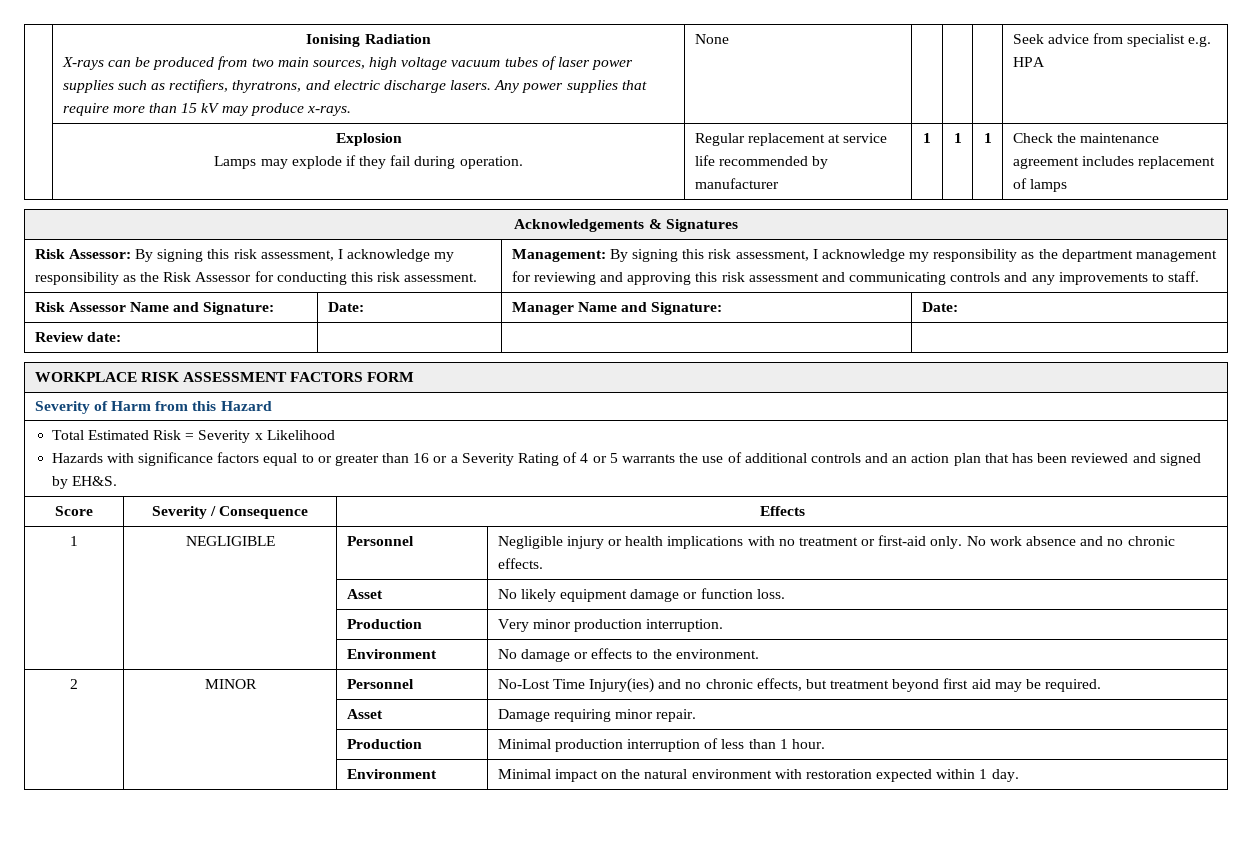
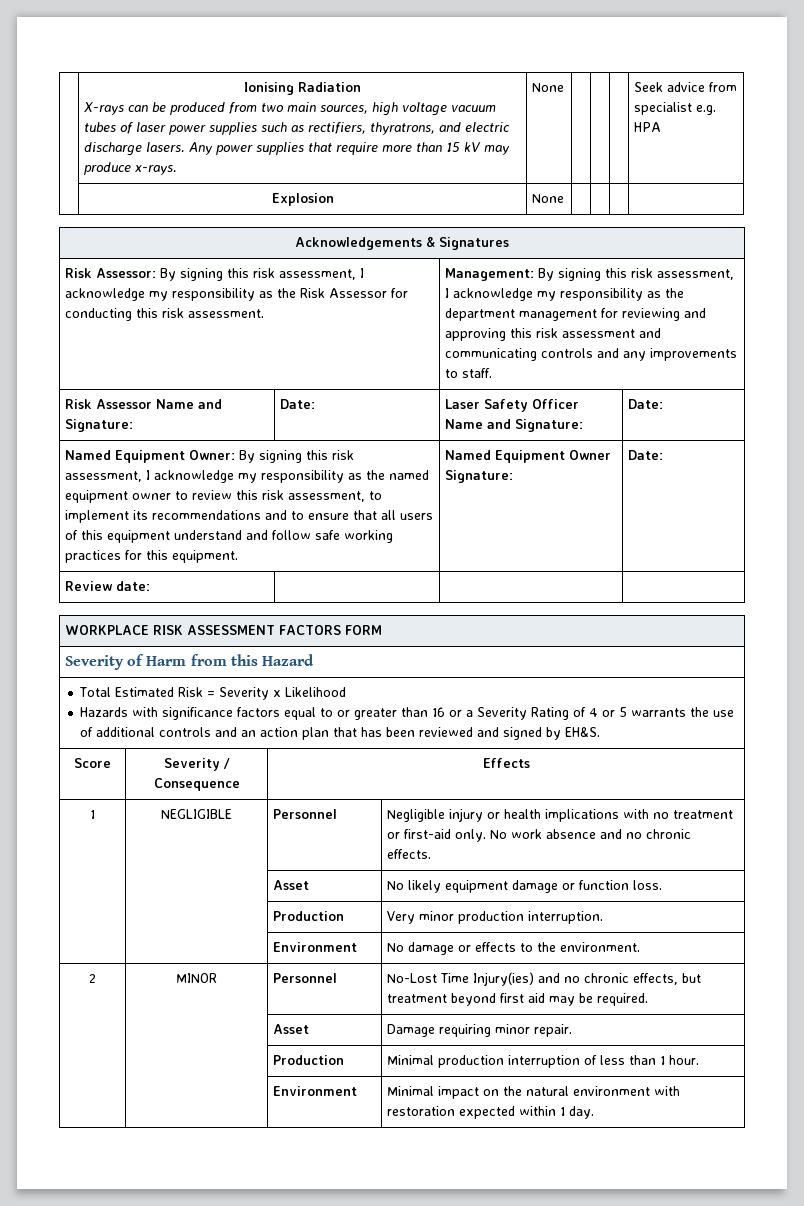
[214,155,523,169] [694,133,888,146] [694,155,828,169] [694,178,779,189] [923,133,931,143] [953,133,962,143] [983,133,992,143] [1012,133,1159,143] [1012,156,1215,169] [1012,178,1067,192] // Lamps may explode if they fail during operation. | Regular replacement at service life recommended by manufacturer | 1 | 1 | 1 | Check the maintenance agreement includes replacement of lamps -> [532,194,565,203] | None | | | |
[511,302,723,315] [921,302,958,312] Manager Name and Signature: | Date: -> [445,399,580,412] [445,419,584,432] [628,399,664,409] [65,450,355,463] [65,470,430,483] [65,490,383,503] [65,510,434,523] [65,530,394,543] [65,550,239,563] [445,450,612,463] [445,470,514,483] [628,450,664,460] Laser Safety Officer Name and Signature: | Date: // Named Equipment Owner: By signing this risk assessment, I acknowledge my responsibility as the named equipment owner to review this risk assessment, to implement its recommendations and to ensure that all users of this equipment understand and follow safe working practices for this equipment. | Named Equipment Owner Signature: | Date:

